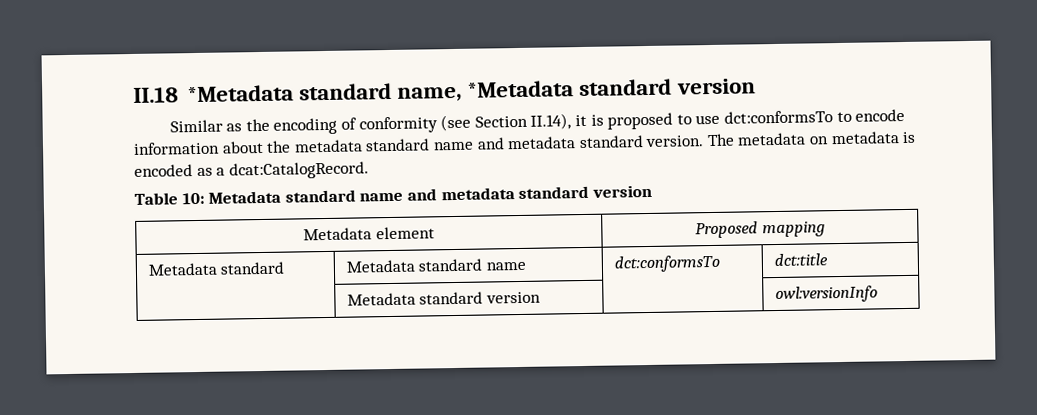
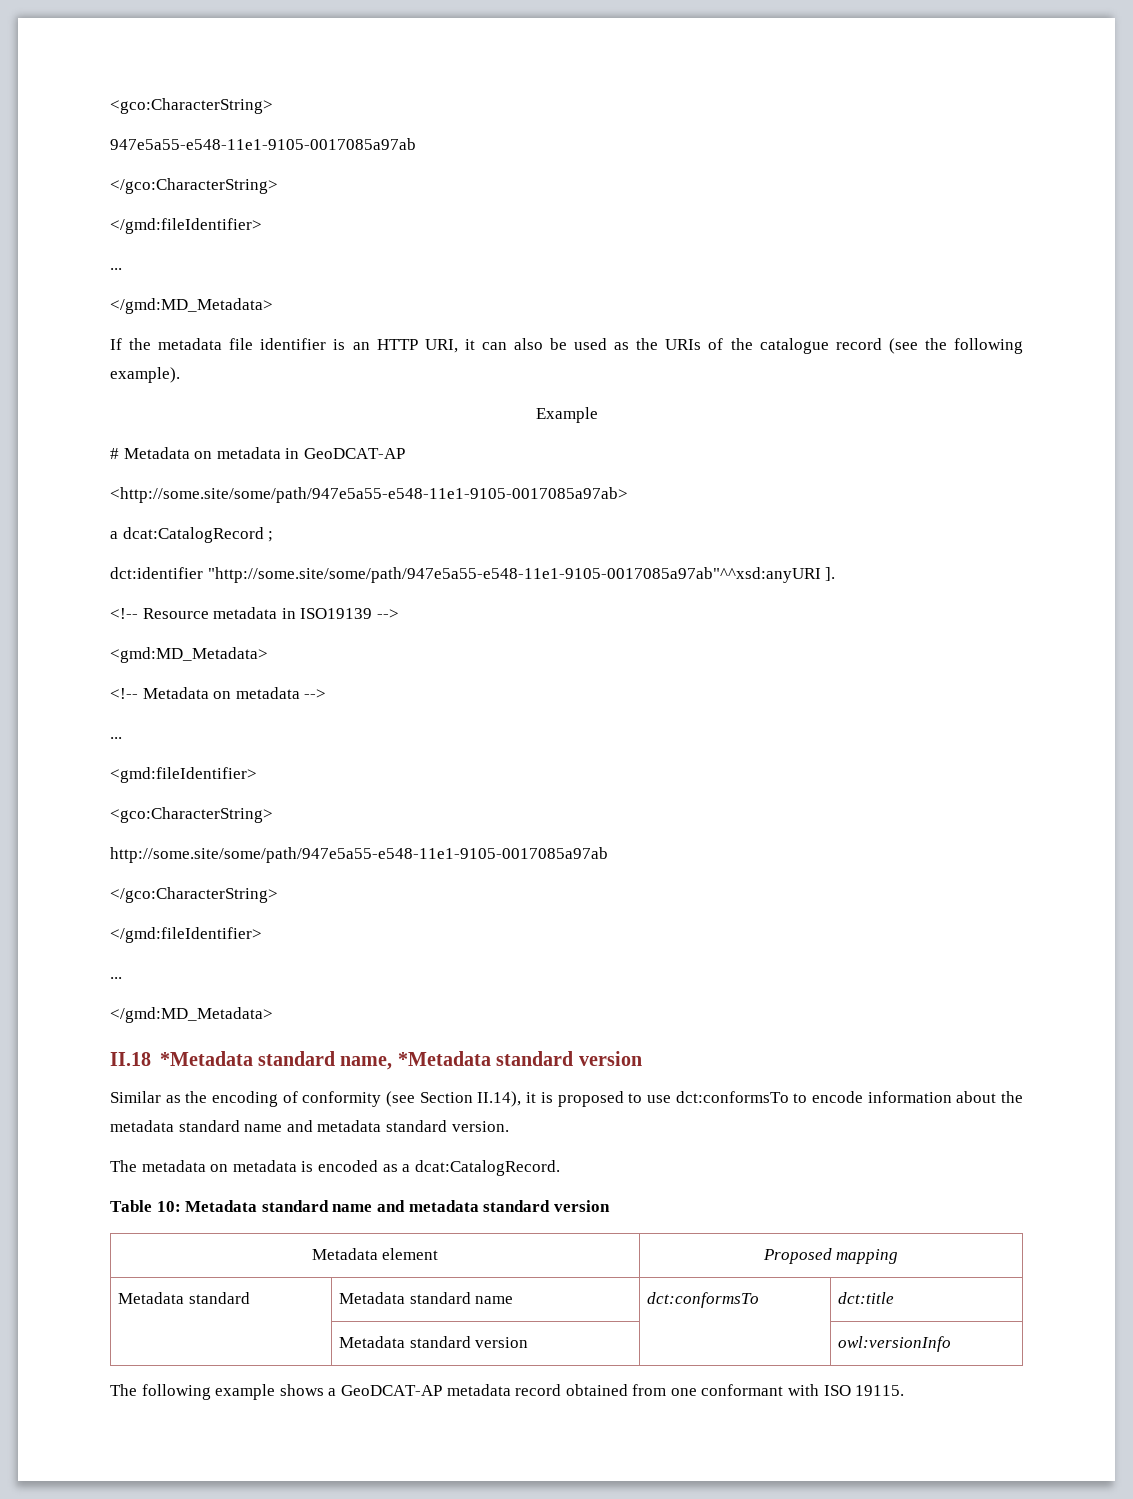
(133, 94) none -> [110,98,273,114] [110,138,416,150] [110,178,278,194] [110,218,262,234] [110,268,122,270] [110,298,273,314] [110,338,1023,354] [110,367,180,383] [535,407,598,423] [110,447,405,459] [110,487,628,503] [110,527,274,543] [110,567,836,583] [110,607,399,619] [110,647,268,663] [110,687,327,699] [110,737,122,739] [110,767,257,783] [110,807,273,823] [110,847,608,863] [110,887,278,903] [110,927,262,943] [110,977,122,979] [110,1007,273,1023] <gco:CharacterString> // 947e5a55-e548-11e1-9105-0017085a97ab // </gco:CharacterString> // </gmd:fileIdentifier> // ... // </gmd:MD_Metadata> // If the metadata file identifier is an HTTP URI, it can also be used as the URIs of the catalogue record (see the following example). // Example // # Metadata on metadata in GeoDCAT-AP // <http://some.site/some/path/947e5a55-e548-11e1-9105-0017085a97ab> // a dcat:CatalogRecord ; // dct:identifier "http://some.site/some/path/947e5a55-e548-11e1-9105-0017085a97ab"^^xsd:anyURI ]. // <!-- Resource metadata in ISO19139 --> // <gmd:MD_Metadata> // <!-- Metadata on metadata --> // ... // <gmd:fileIdentifier> // <gco:CharacterString> // http://some.site/some/path/947e5a55-e548-11e1-9105-0017085a97ab // </gco:CharacterString> // </gmd:fileIdentifier> // ... // </gmd:MD_Metadata> //
(705, 141) none -> (509, 1126) //
(878, 294) none -> [110,1384,905,1400] // The following example shows a GeoDCAT-AP metadata record obtained from one conformant with ISO 19115.

